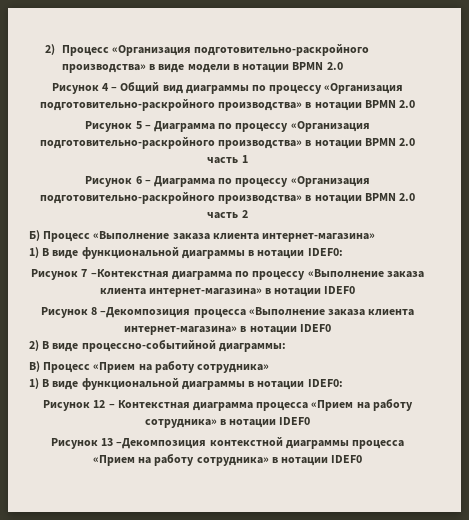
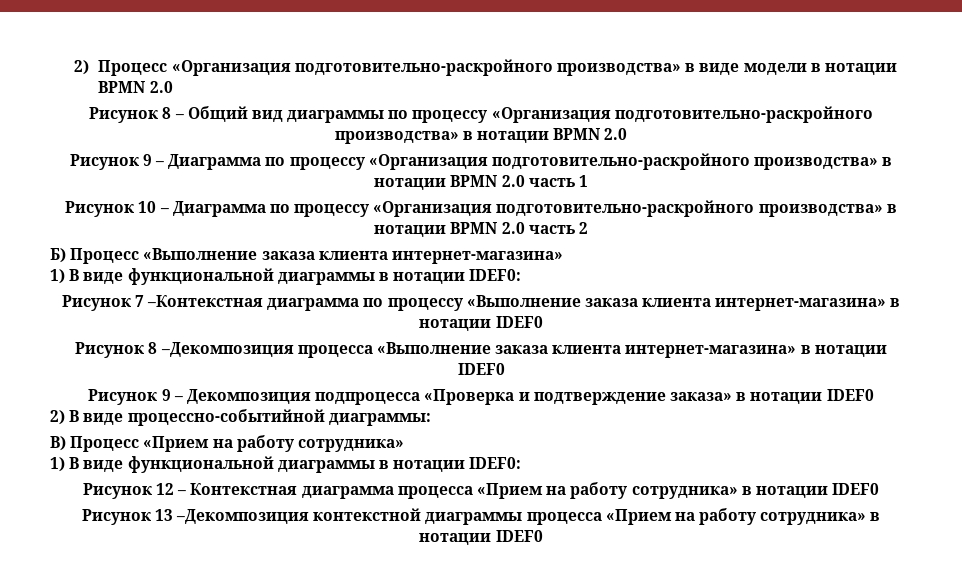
[101,83,109,91] 4 -> [162,107,172,119] 8
[135,121,142,129] 5 -> [142,154,152,166] 9
[135,176,142,184] 6 -> [138,201,157,213] 10
(331, 328) none -> [88,389,874,405] // Рисунок 9 – Декомпозиция подпроцесса «Проверка и подтверждение заказа» в нотации IDEF0

